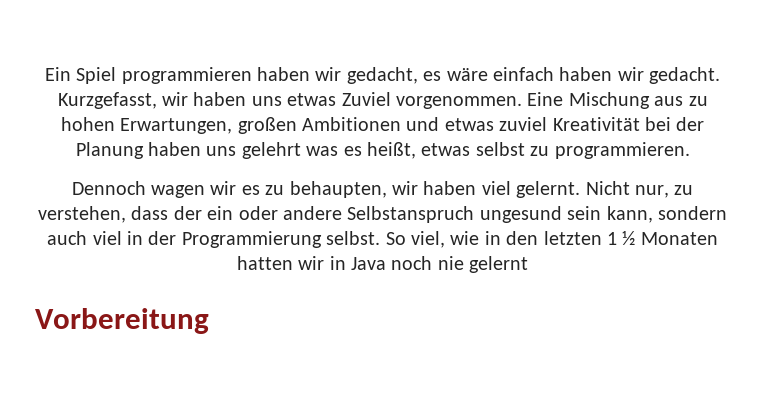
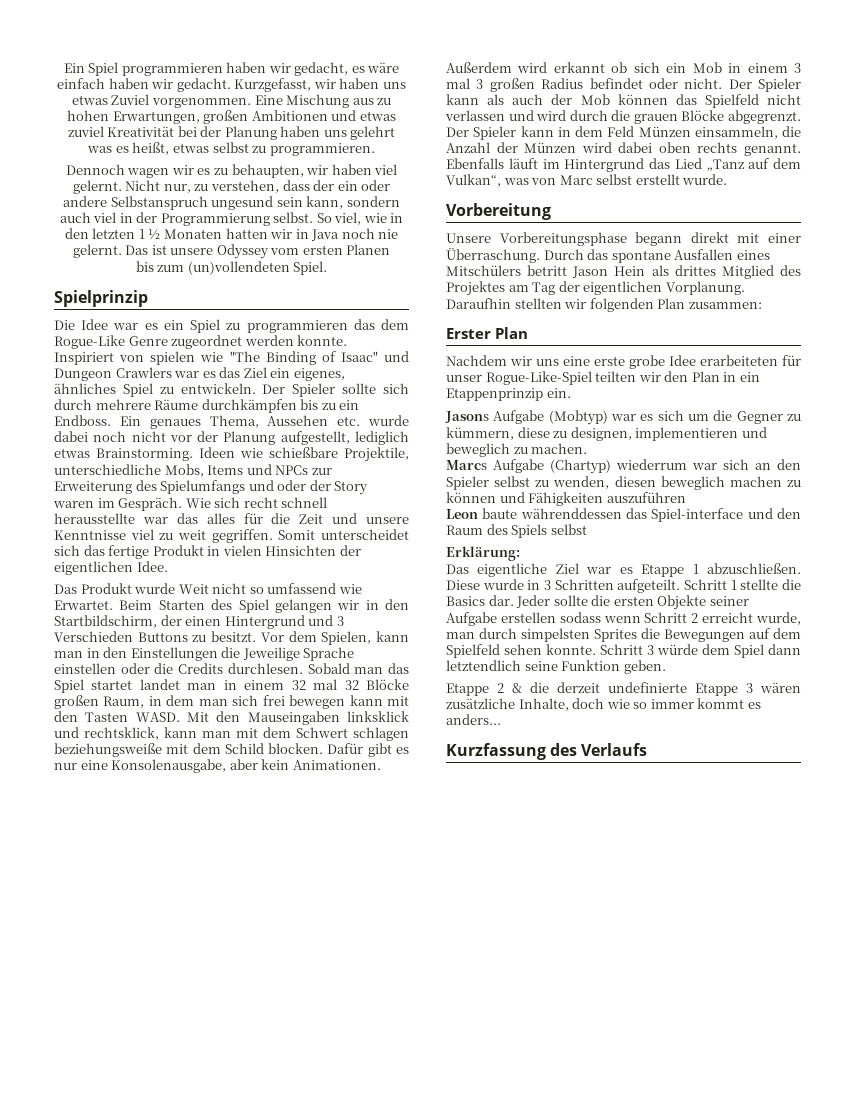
[469,256,529,273] [35,308,209,334] gelernt // Vorbereitung -> [72,244,391,259] [135,261,328,275] [54,290,148,307] [54,319,409,333] [54,335,348,349] [54,351,409,365] [54,367,345,381] [54,383,409,397] [54,399,360,413] [54,415,409,429] [54,431,409,445] [54,447,409,462] [54,464,332,477] [54,480,369,495] [53,497,328,511] [54,513,409,524] [54,529,409,543] [54,545,361,559] [54,561,168,575] [54,583,362,594] [54,599,409,613] [54,615,344,629] [54,631,410,645] [54,647,355,661] [54,663,410,674] [54,679,410,693] [54,695,410,709] [54,711,409,725] [54,727,409,741] [54,743,409,757] [54,759,381,773] [446,62,802,73] [446,78,801,92] [446,94,801,108] [445,110,801,124] [446,126,801,140] [446,142,801,156] [446,158,801,172] [446,174,728,187] [446,203,551,220] [446,232,801,246] [446,248,770,263] [446,265,801,279] [446,281,745,296] [446,298,762,312] [446,327,528,339] [446,355,801,369] [446,371,760,385] [446,388,571,401] [445,410,801,425] [446,427,767,441] [446,443,588,457] [446,459,801,474] [446,476,801,490] [446,492,686,506] [446,508,801,522] [446,524,587,538] [446,546,520,561] [446,563,801,577] [446,579,801,593] [446,595,749,610] [446,612,801,626] [446,628,801,642] [446,644,801,658] [446,660,666,674] [446,682,801,696] [446,698,761,711] [446,714,501,725] [446,743,648,760] gelernt. Das ist unsere Odyssey vom ersten Planen // bis zum (un)vollendeten Spiel. // Spielprinzip // Die Idee war es ein Spiel zu programmieren das dem Rogue-Like Genre zugeordnet werden konnte. Inspiriert von spielen wie "The Binding of Isaac" und Dungeon Crawlers war es das Ziel ein eigenes, ähnliches Spiel zu entwickeln. Der Spieler sollte sich durch mehrere Räume durchkämpfen bis zu ein Endboss. Ein genaues Thema, Aussehen etc. wurde dabei noch nicht vor der Planung aufgestellt, lediglich etwas Brainstorming. Ideen wie schießbare Projektile, unterschiedliche Mobs, Items und NPCs zur Erweiterung des Spielumfangs und oder der Story waren im Gespräch. Wie sich recht schnell herausstellte war das alles für die Zeit und unsere Kenntnisse viel zu weit gegriffen. Somit unterscheidet sich das fertige Produkt in vielen Hinsichten der eigentlichen Idee. // Das Produkt wurde Weit nicht so umfassend wie Erwartet. Beim Starten des Spiel gelangen wir in den Startbildschirm, der einen Hintergrund und 3 Verschieden Buttons zu besitzt. Vor dem Spielen, kann man in den Einstellungen die Jeweilige Sprache einstellen oder die Credits durchlesen. Sobald man das Spiel startet landet man in einem 32 mal 32 Blöcke großen Raum, in dem man sich frei bewegen kann mit den Tasten WASD. Mit den Mauseingaben linksklick und rechtsklick, kann man mit dem Schwert schlagen beziehungsweiße mit dem Schild blocken. Dafür gibt es nur eine Konsolenausgabe, aber kein Animationen. Außerdem wird erkannt ob sich ein Mob in einem 3 mal 3 großen Radius befindet oder nicht. Der Spieler kann als auch der Mob können das Spielfeld nicht verlassen und wird durch die grauen Blöcke abgegrenzt. Der Spieler kann in dem Feld Münzen einsammeln, die Anzahl der Münzen wird dabei oben rechts genannt. Ebenfalls läuft im Hintergrund das Lied „Tanz auf dem Vulkan“, was von Marc selbst erstellt wurde. // Vorbereitung // Unsere Vorbereitungsphase begann direkt mit einer Überraschung. Durch das spontane Ausfallen eines Mitschülers betritt Jason Hein als drittes Mitglied des Projektes am Tag der eigentlichen Vorplanung. Daraufhin stellten wir folgenden Plan zusammen: // Erster Plan // Nachdem wir uns eine erste grobe Idee erarbeiteten für unser Rogue-Like-Spiel teilten wir den Plan in ein Etappenprinzip ein. // Jasons Aufgabe (Mobtyp) war es sich um die Gegner zu kümmern, diese zu designen, implementieren und beweglich zu machen. // Marcs Aufgabe (Chartyp) wiederrum war sich an den Spieler selbst zu wenden, diesen beweglich machen zu können und Fähigkeiten auszuführen // Leon baute währenddessen das Spiel-interface und den Raum des Spiels selbst // Erklärung: // Das eigentliche Ziel war es Etappe 1 abzuschließen. Diese wurde in 3 Schritten aufgeteilt. Schritt 1 stellte die Basics dar. Jeder sollte die ersten Objekte seiner Aufgabe erstellen sodass wenn Schritt 2 erreicht wurde, man durch simpelsten Sprites die Bewegungen auf dem Spielfeld sehen konnte. Schritt 3 würde dem Spiel dann letztendlich seine Funktion geben. // Etappe 2 & die derzeit undefinierte Etappe 3 wären zusätzliche Inhalte, doch wie so immer kommt es anders... // Kurzfassung des Verlaufs

